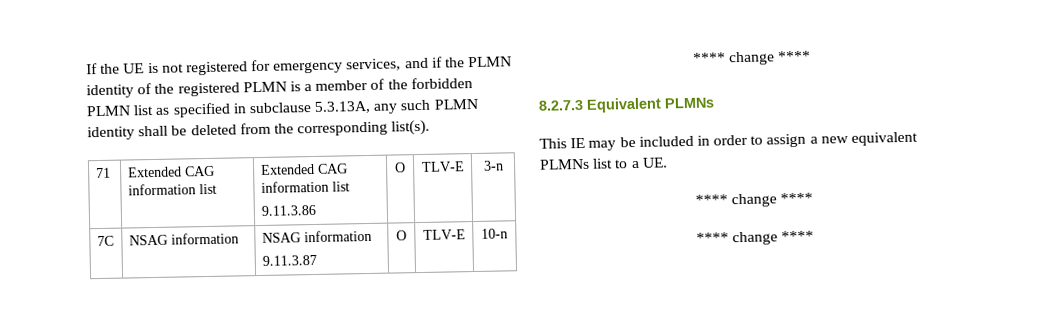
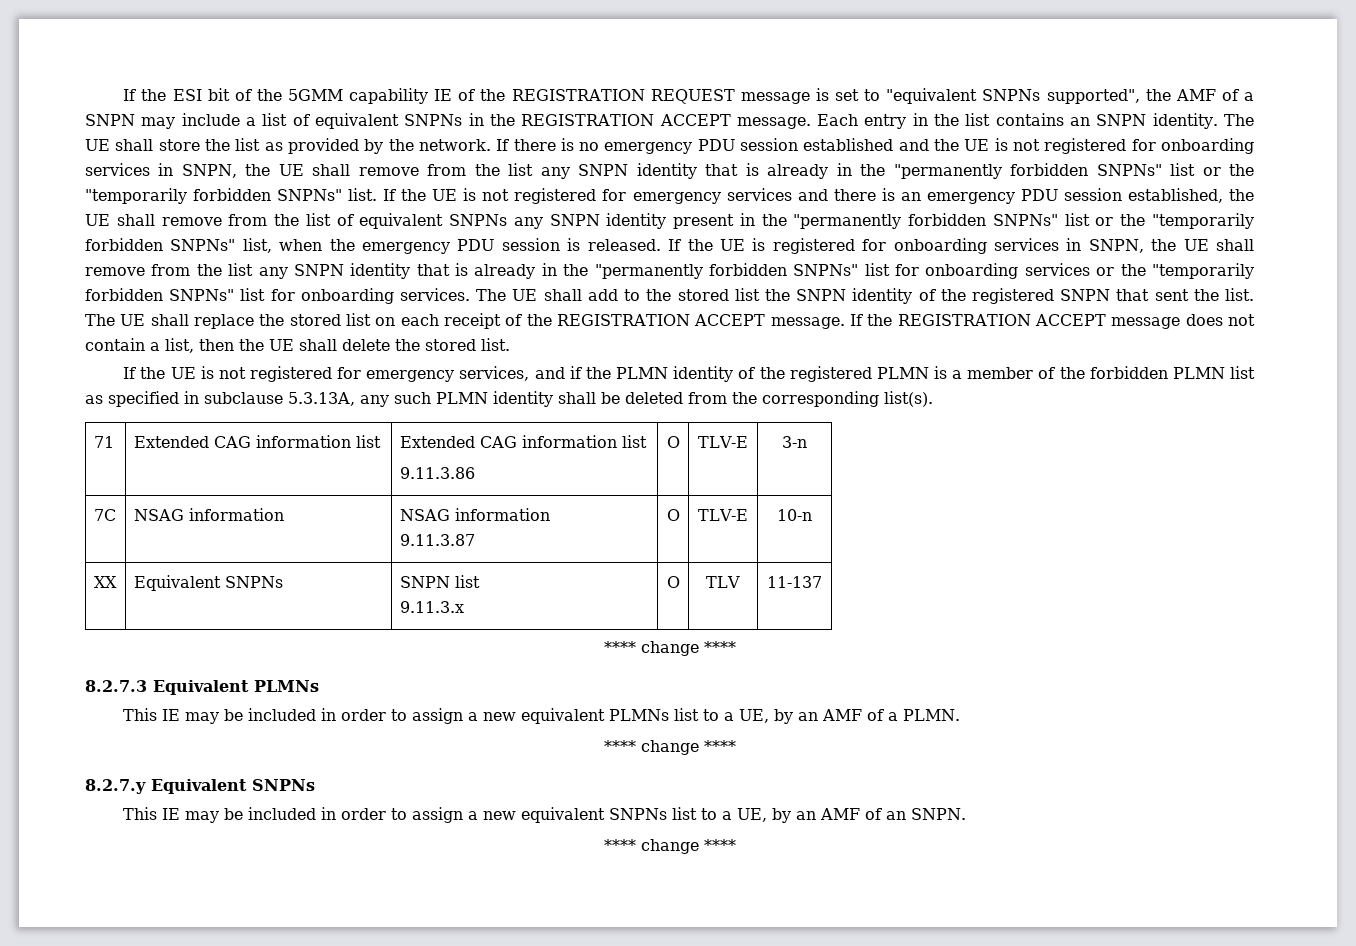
[86,63,121,75] If the -> [123,88,1254,104] [85,113,1254,129] [85,138,1255,154] [85,163,1254,179] [85,188,1254,204] [85,213,1255,229] [85,238,1255,254] [85,263,1255,279] [85,288,1254,304] [85,313,1255,329] [85,338,510,353] [123,367,166,379] If the ESI bit of the 5GMM capability IE of the REGISTRATION REQUEST message is set to "equivalent SNPNs supported", the AMF of a SNPN may include a list of equivalent SNPNs in the REGISTRATION ACCEPT message. Each entry in the list contains an SNPN identity. The UE shall store the list as provided by the network. If there is no emergency PDU session established and the UE is not registered for onboarding services in SNPN, the UE shall remove from the list any SNPN identity that is already in the "permanently forbidden SNPNs" list or the "temporarily forbidden SNPNs" list. If the UE is not registered for emergency services and there is an emergency PDU session established, the UE shall remove from the list of equivalent SNPNs any SNPN identity present in the "permanently forbidden SNPNs" list or the "temporarily forbidden SNPNs" list, when the emergency PDU session is released. If the UE is registered for onboarding services in SNPN, the UE shall remove from the list any SNPN identity that is already in the "permanently forbidden SNPNs" list for onboarding services or the "temporarily forbidden SNPNs" list for onboarding services. The UE shall add to the stored list the SNPN identity of the registered SNPN that sent the list. The UE shall replace the stored list on each receipt of the REGISTRATION ACCEPT message. If the REGISTRATION ACCEPT message does not contain a list, then the UE shall delete the stored list. // If the
(508, 233) none -> [93,576,117,588] [133,575,283,591] [399,575,480,588] [399,601,464,613] [666,576,680,588] [706,576,741,588] [767,576,822,588] // XX | Equivalent SNPNs | SNPN list // 9.11.3.x | O | TLV | 11-137
[641,157,668,168] [694,192,814,208] UE. // **** change **** -> [739,709,961,724] [603,740,736,755] [85,779,315,794] [123,807,967,823] UE, by an AMF of a PLMN. // **** change **** // 8.2.7.y Equivalent SNPNs // This IE may be included in order to assign a new equivalent SNPNs list to a UE, by an AMF of an SNPN.

